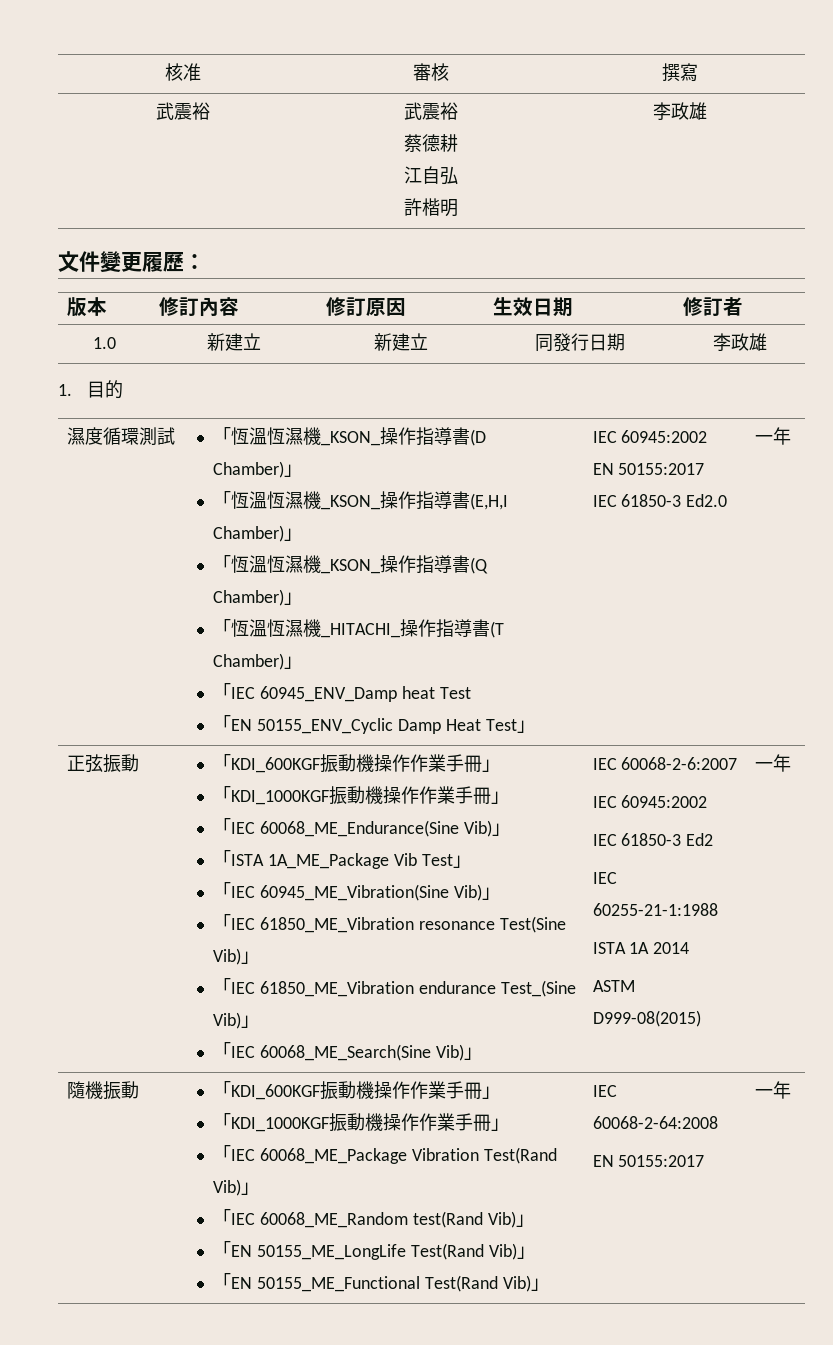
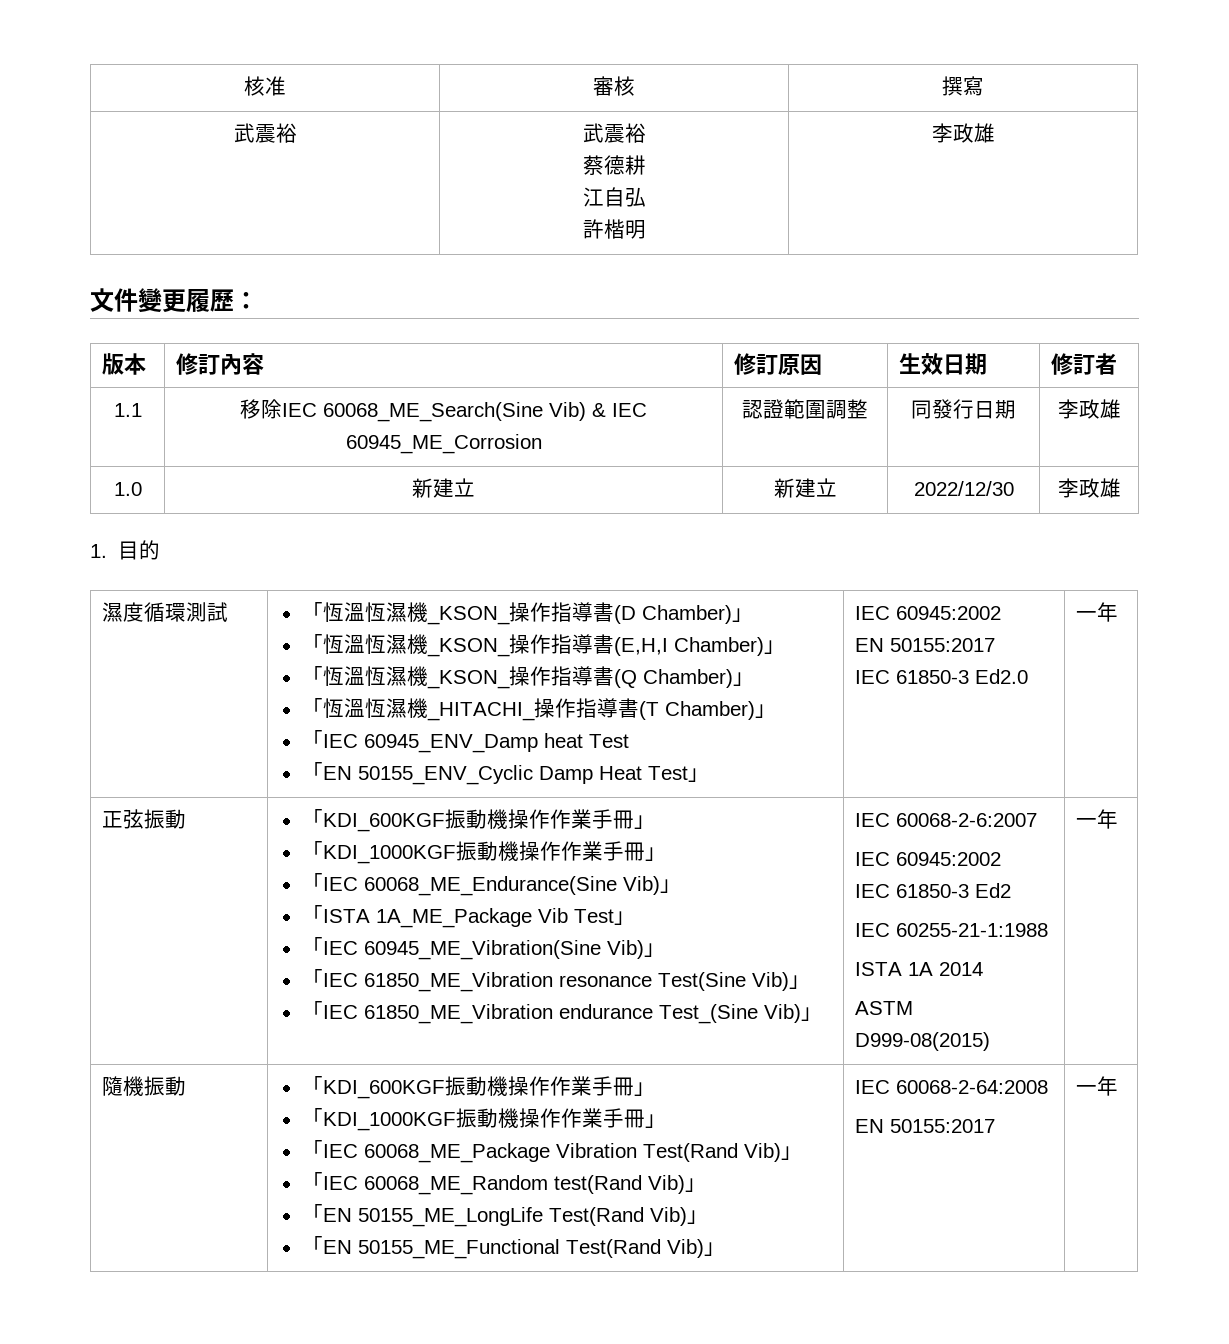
(743, 306) none -> [113,403,142,417] [240,399,647,422] [345,434,542,454] [742,399,868,419] [911,399,1016,419] [1057,399,1121,419] // 1.1 | 移除IEC 60068_ME_Search(Sine Vib) & IEC 60945_ME_Corrosion | 認證範圍調整 | 同發行日期 | 李政雄
[534,333,625,352] 同發行日期 -> [913,481,1014,496] 2022/12/30
[213,1042,483,1061] // 「IEC 60068_ME_Search(Sine Vib)」 -> (822, 1014) none

